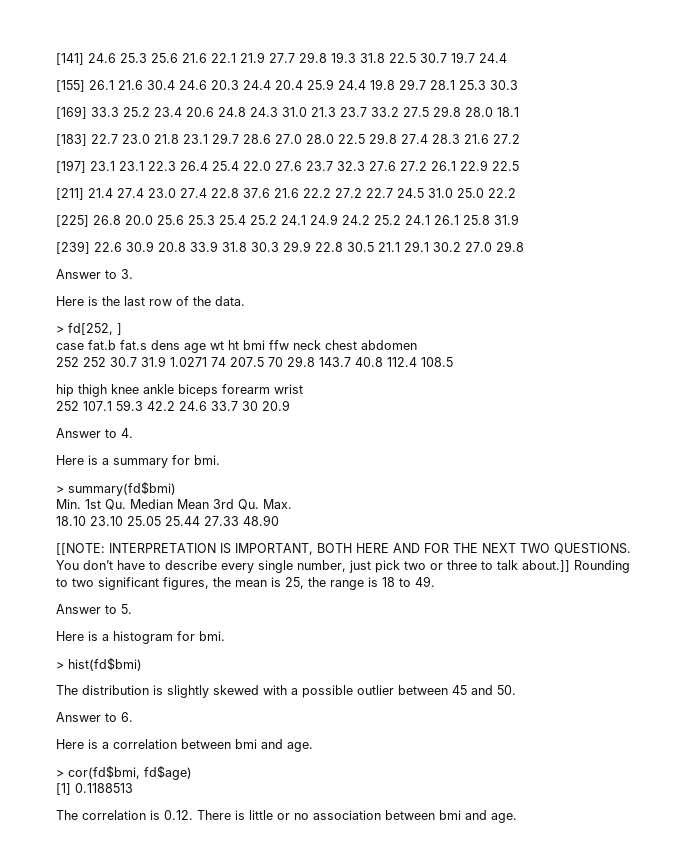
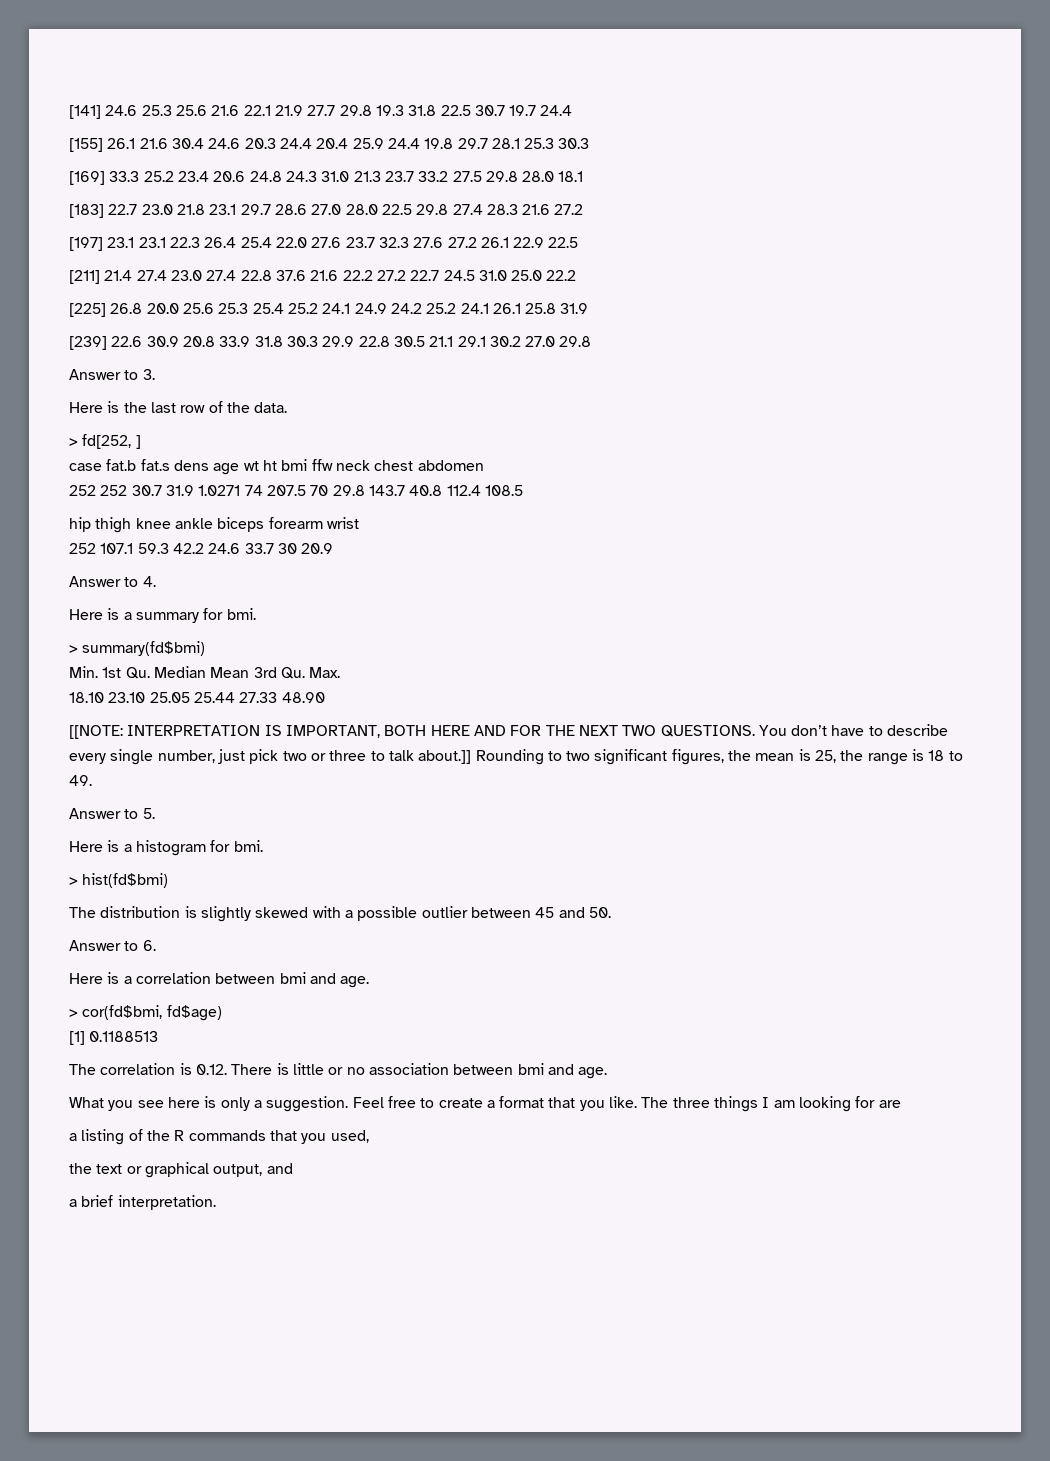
(517, 818) none -> [69,1096,901,1112] [69,1129,369,1145] [69,1162,293,1178] [69,1195,216,1210] // What you see here is only a suggestion. Feel free to create a format that you like. The three things I am looking for are // a listing of the R commands that you used, // the text or graphical output, and // a brief interpretation.

